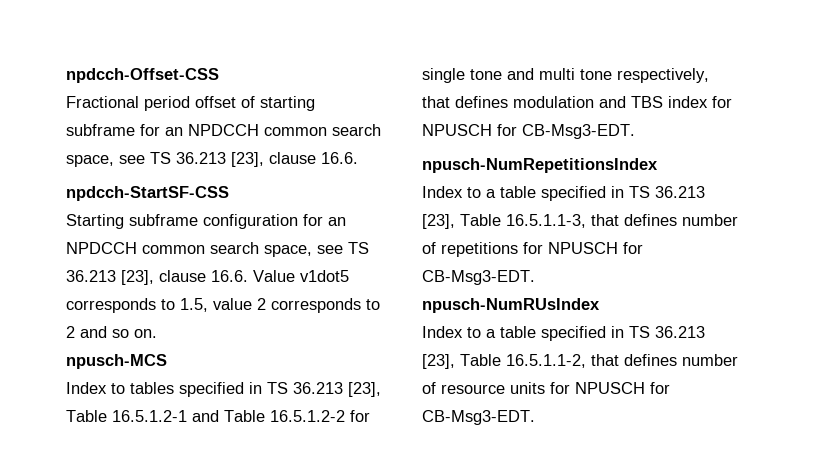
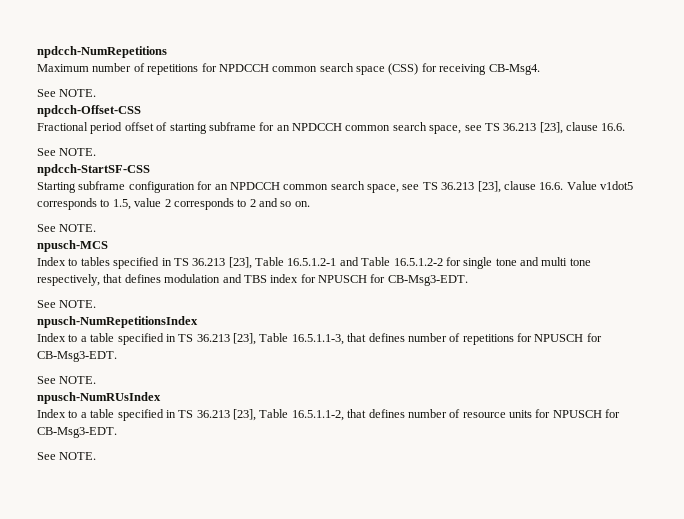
(66, 75) none -> [37,46,167,58] [37,63,540,75] [37,89,97,97] npdcch-NumRepetitions // Maximum number of repetitions for NPDCCH common search space (CSS) for receiving CB-Msg4. // See NOTE. //
(358, 158) none -> [37,148,97,156] // See NOTE.
(157, 333) none -> [37,224,97,232] // See NOTE.
(635, 131) none -> [37,300,97,308] // See NOTE.
(535, 277) none -> [37,376,97,384] // See NOTE.
(535, 417) none -> [37,452,97,460] // See NOTE.

